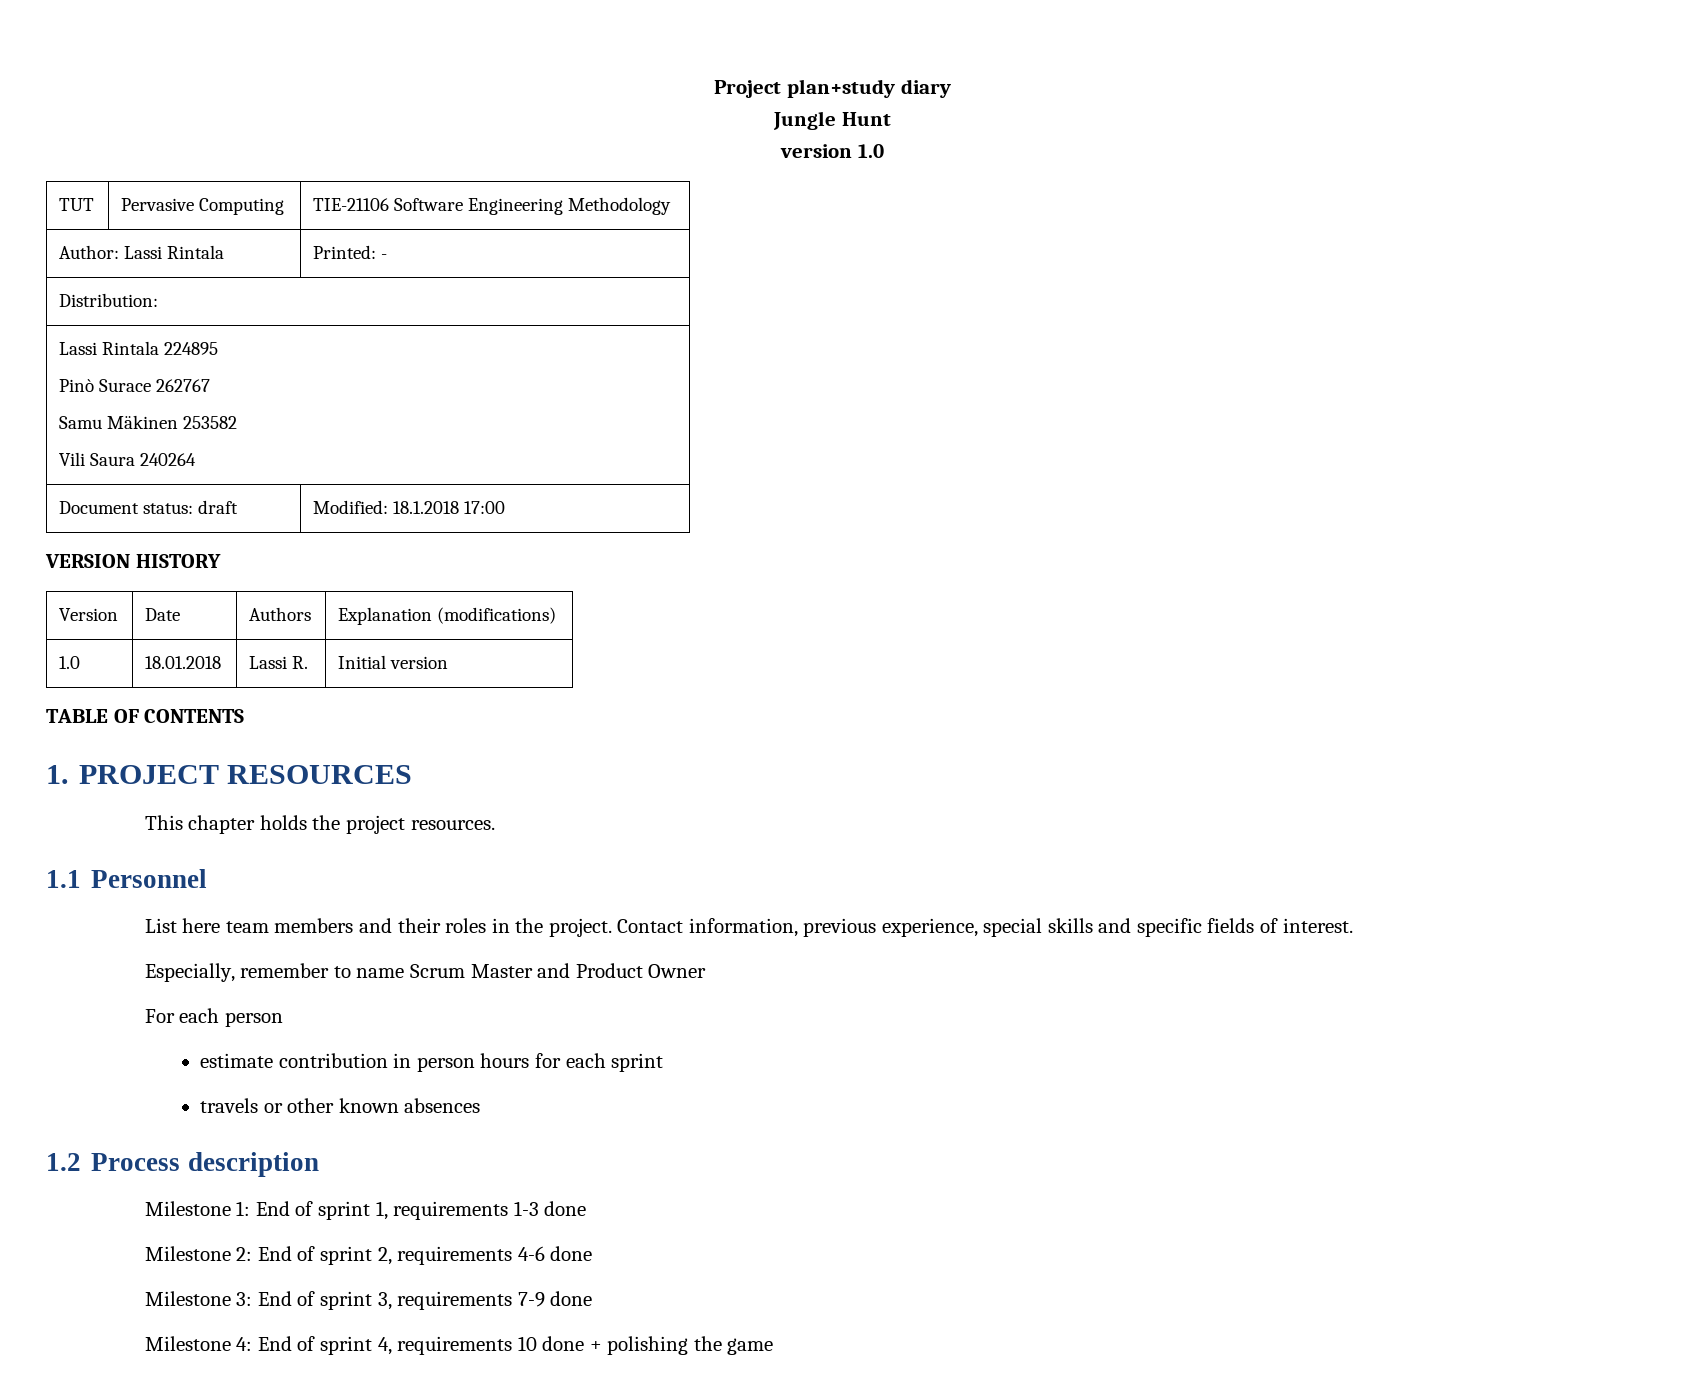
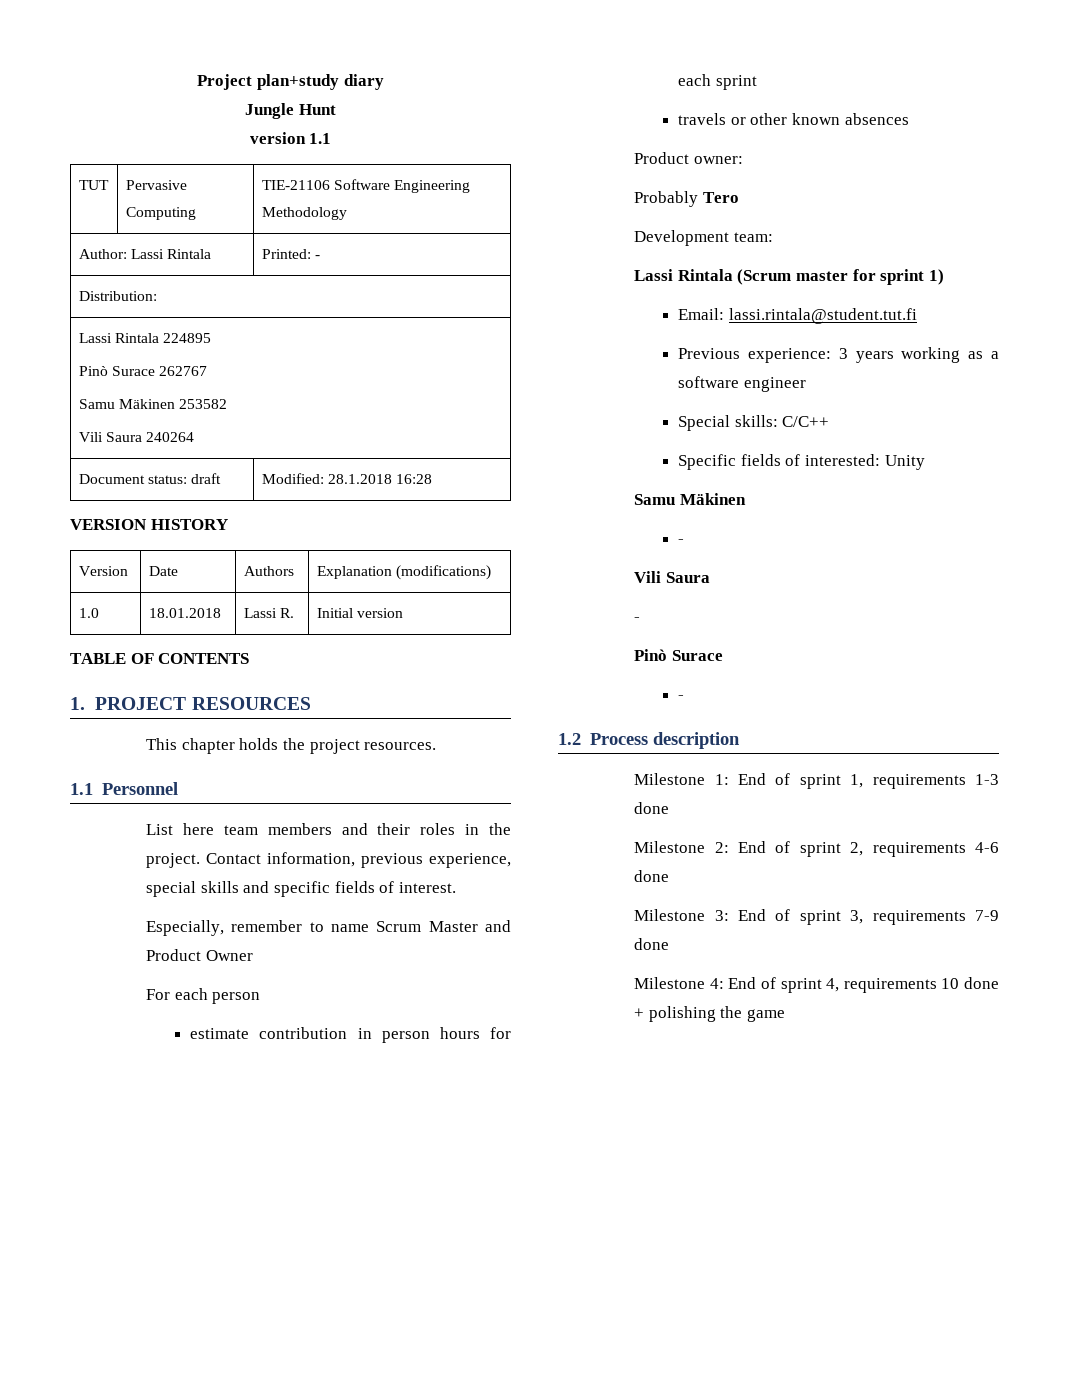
[857,144,884,158] 1.0 -> [309,133,332,144] 1.1
[393,501,506,514] 18.1.2018 17:00 -> [328,474,433,484] 28.1.2018 16:28
(481, 1105) none -> [634,152,743,164] [634,191,739,207] [634,230,773,246] [634,269,944,285] [678,308,917,324] [678,347,999,363] [678,376,806,392] [678,415,830,431] [678,454,925,470] [634,493,746,505] [678,539,685,544] [634,571,710,583] [634,617,641,622] [634,649,723,661] [678,695,685,700] // Product owner: // Probably Tero // Development team: // Lassi Rintala (Scrum master for sprint 1) // Email: lassi.rintala@student.tut.fi // Previous experience: 3 years working as a software engineer // Special skills: C/C++ // Specific fields of interested: Unity // Samu Mäkinen // - // Vili Saura // - // Pinò Surace // -

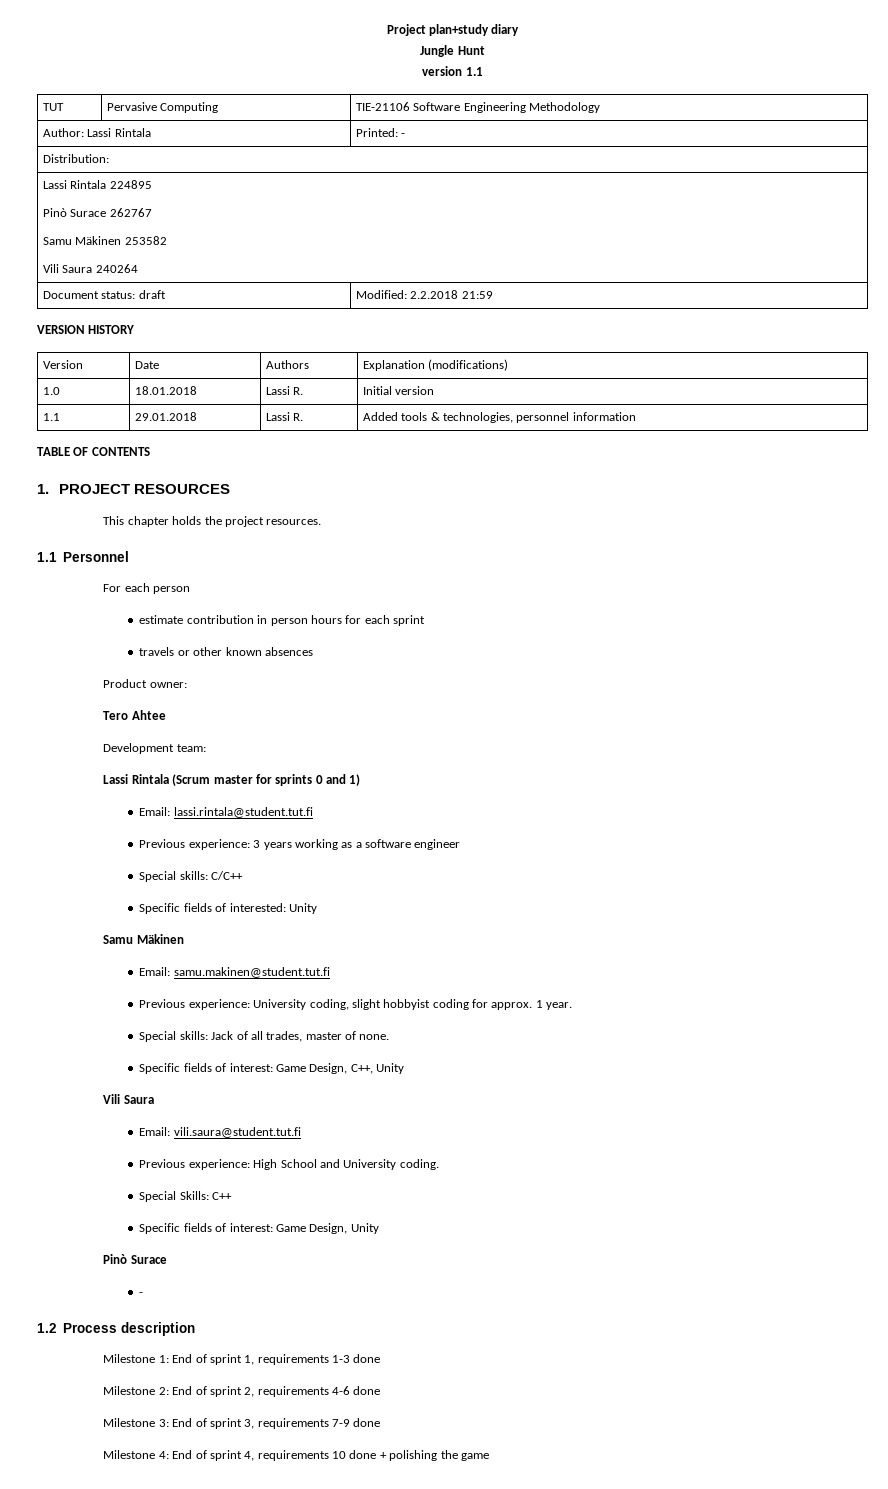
[328,474,433,484] 28.1.2018 16:28 -> [410,290,493,299] 2.2.2018 21:59
(404, 613) none -> [42,413,60,421] [134,412,197,421] [265,412,304,421] [362,412,636,423] // 1.1 | 29.01.2018 | Lassi R. | Added tools & technologies, personnel information
[146,823,511,835] [146,852,511,868] [146,881,456,897] [146,920,511,936] [146,949,253,961] // List here team members and their roles in the project. Contact information, previous experience, special skills and specific fields of interest. // Especially, remember to name Scrum Master and Product Owner -> (130, 556) none
[634,191,699,207] Probably -> (187, 685) none
(739, 197) none -> [131,710,166,720] Ahtee
[880,269,925,285] sprint -> [275,774,347,786] sprints 0 and
[678,539,685,544] [634,571,710,583] [634,617,641,622] - // Vili Saura // - -> [139,967,330,978] [139,999,573,1010] [139,1031,390,1042] [139,1063,404,1074] [103,1094,154,1104] [139,1127,301,1138] [139,1159,439,1170] [139,1191,233,1202] [139,1223,379,1234] Email: samu.makinen@student.tut.fi // Previous experience: University coding, slight hobbyist coding for approx. 1 year. // Special skills: Jack of all trades, master of none. // Specific fields of interest: Game Design, C++, Unity // Vili Saura // Email: vili.saura@student.tut.fi // Previous experience: High School and University coding. // Special Skills: C++ // Specific fields of interest: Game Design, Unity

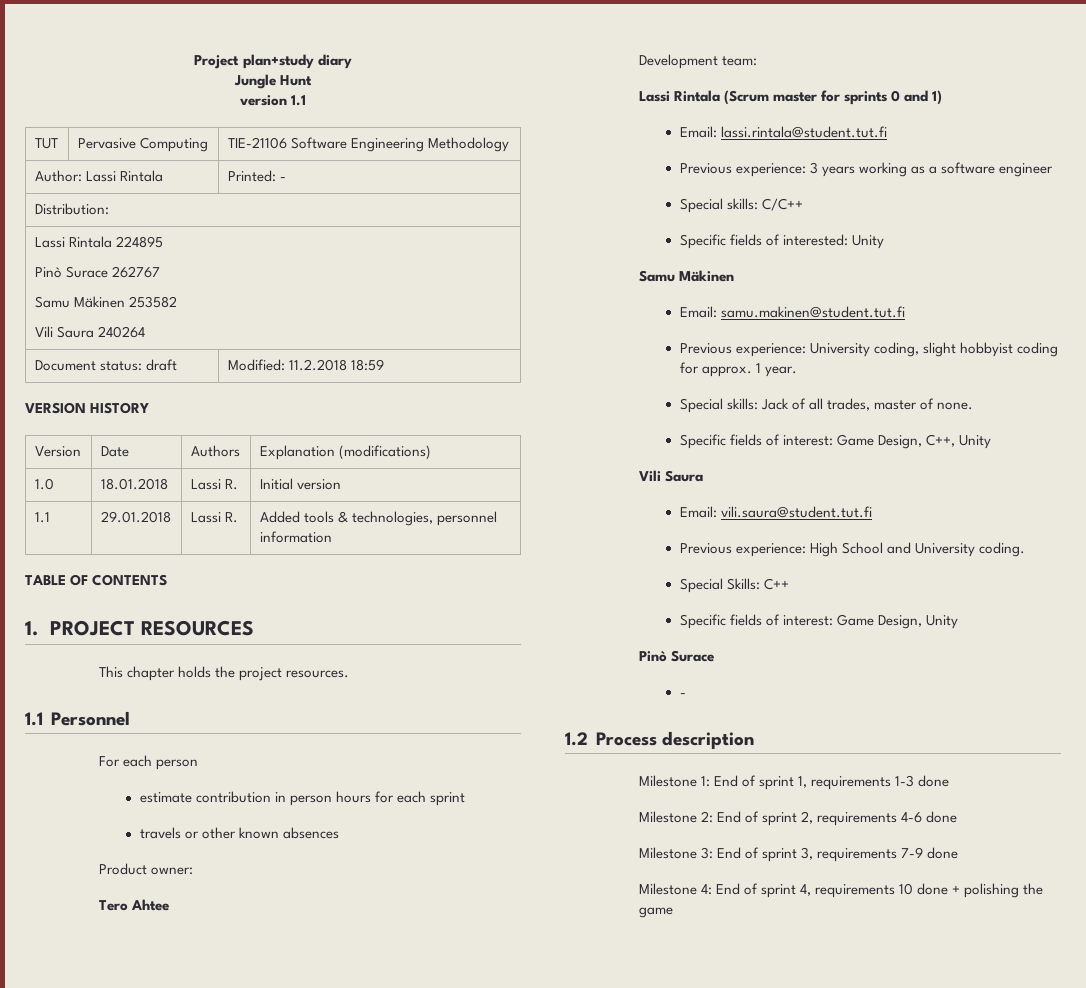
[410,290,493,299] 2.2.2018 21:59 -> [288,359,384,371] 11.2.2018 18:59

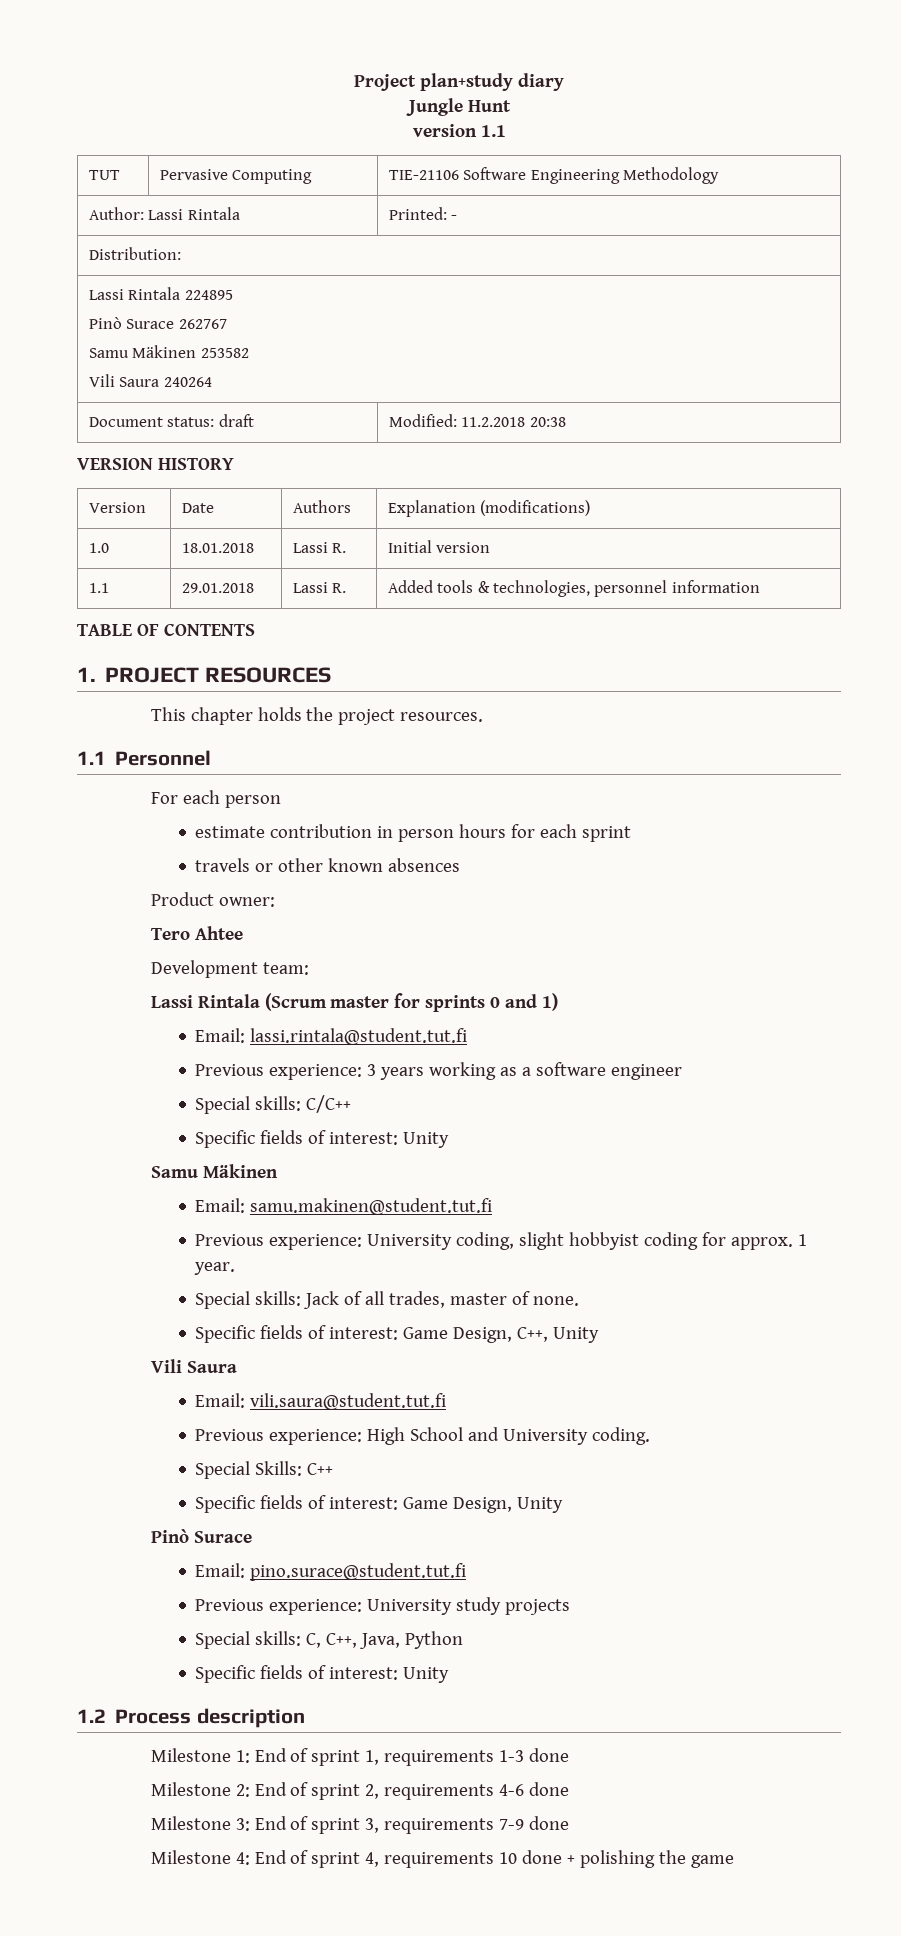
[350,359,384,371] 18:59 -> [529,417,566,427] 20:38
[782,234,848,246] interested: -> [329,1132,399,1145] interest:
[679,693,686,697] - -> [195,1563,467,1581] [195,1597,571,1615] [195,1631,464,1649] [195,1665,450,1683] Email: pino.surace@student.tut.fi // Previous experience: University study projects // Special skills: C, C++, Java, Python // Specific fields of interest: Unity

